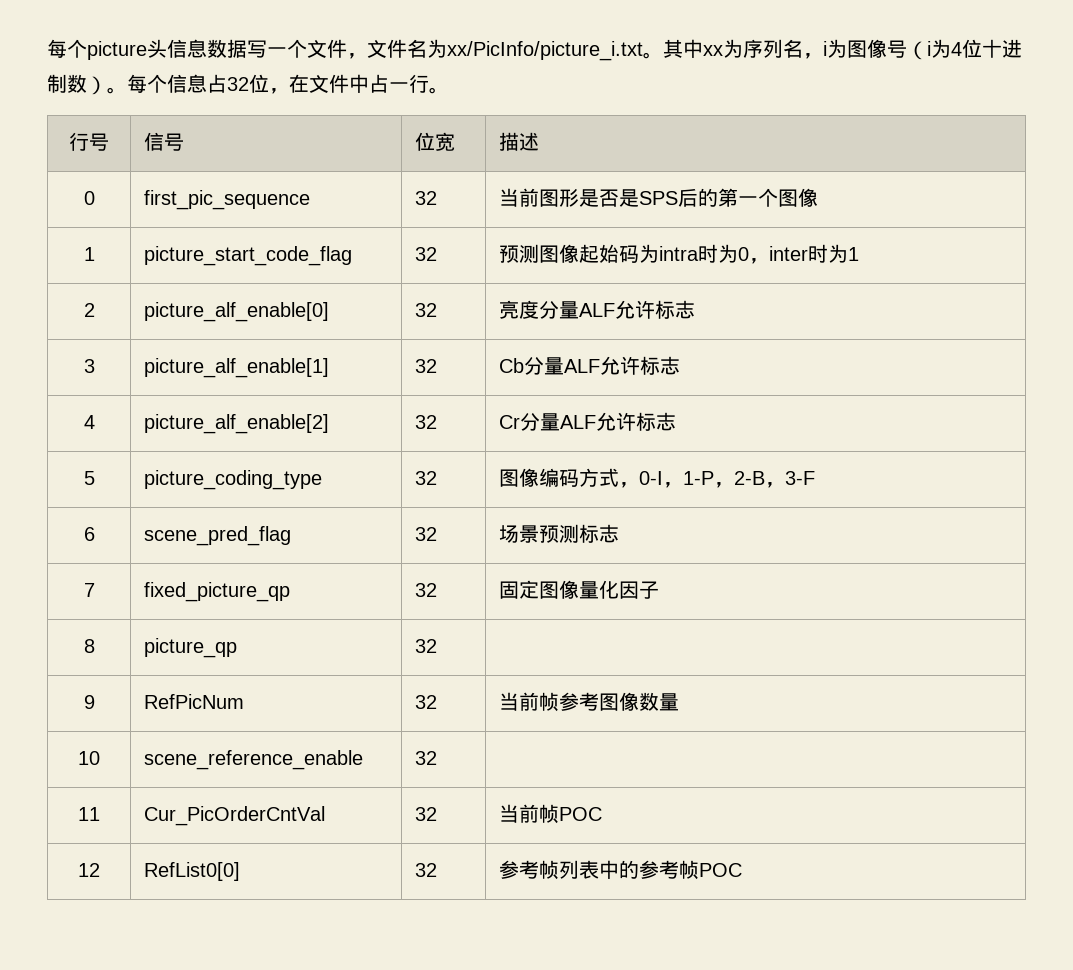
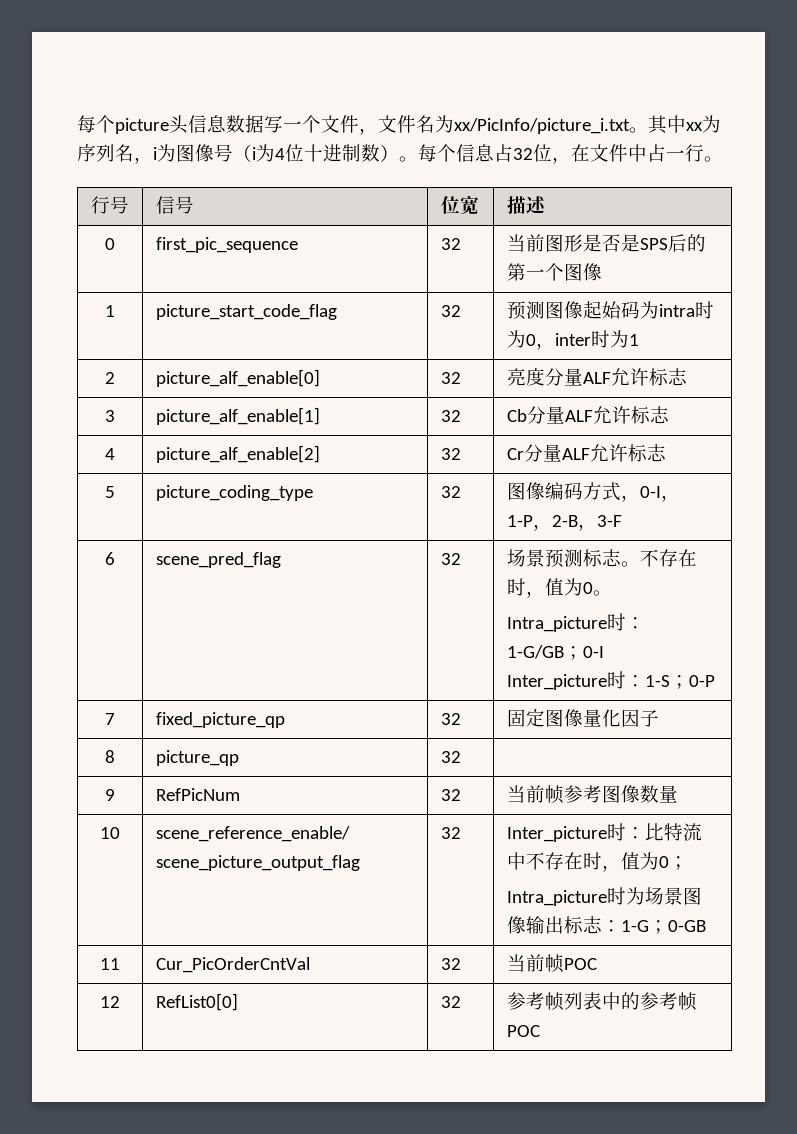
(620, 533) none -> [620,549,697,567] [506,578,612,598] [506,613,645,632] [506,645,604,660] [506,671,715,690] 。不存在时，值为0。 // Intra_picture时：1-G/GB；0-I // Inter_picture时：1-S；0-P
[144,750,364,770] [415,751,438,765] scene_reference_enable | 32 | -> [155,826,350,842] [155,855,360,871] [440,827,461,839] [506,823,702,842] [506,852,688,872] [506,887,702,906] [506,916,706,934] scene_reference_enable/ scene_picture_output_flag | 32 | Inter_picture时：比特流中不存在时，值为0； // Intra_picture时为场景图像输出标志：1-G；0-GB

